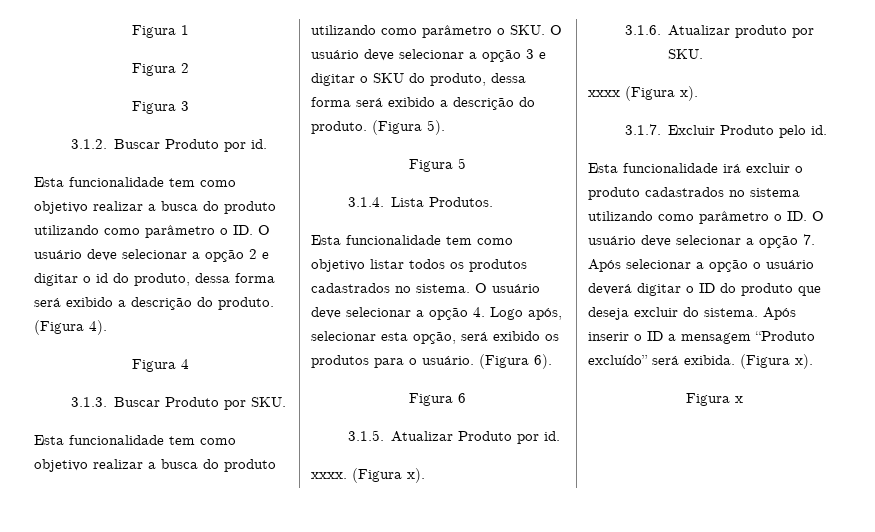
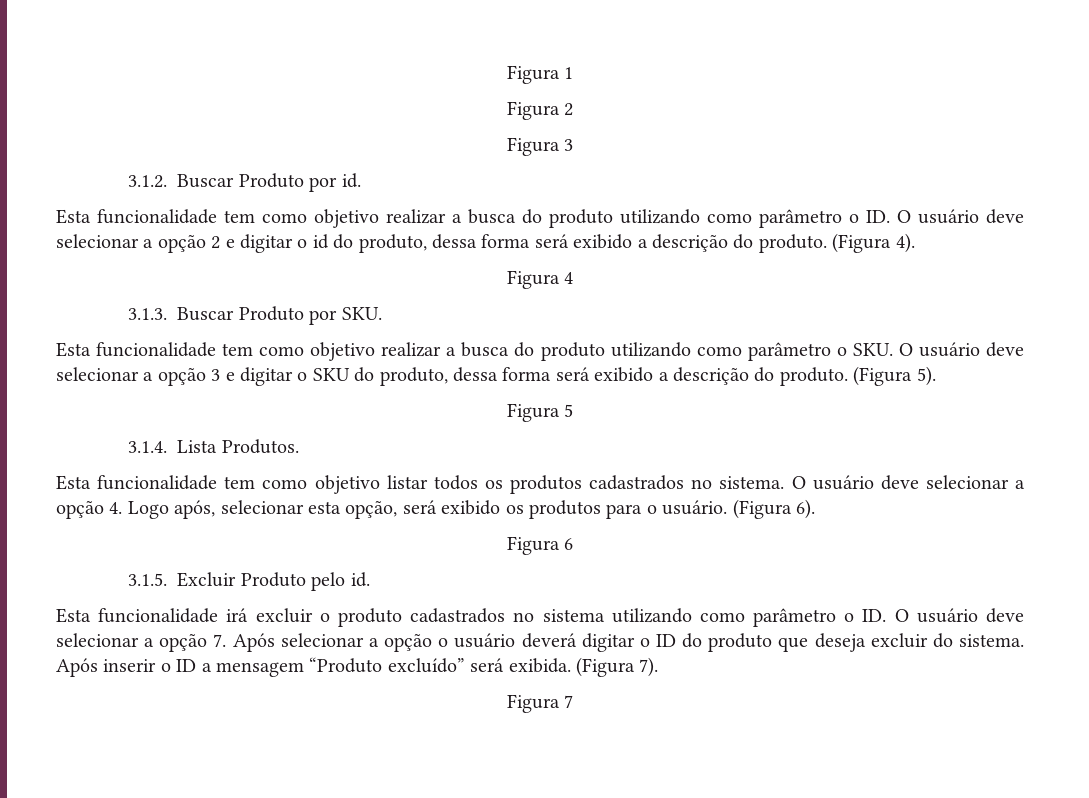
[391,431,561,444] [311,468,425,483] [624,25,815,38] [668,49,704,59] [588,86,698,101] [624,124,661,135] Atualizar Produto por id. // xxxx. (Figura x). // 3.1.6. Atualizar produto por SKU. // xxxx (Figura x). // 3.1.7. -> (168, 579) none
[795,354,813,369] [686,393,743,406] x). // Figura x -> [639,657,659,677] [506,694,574,713] 7). // Figura 7

